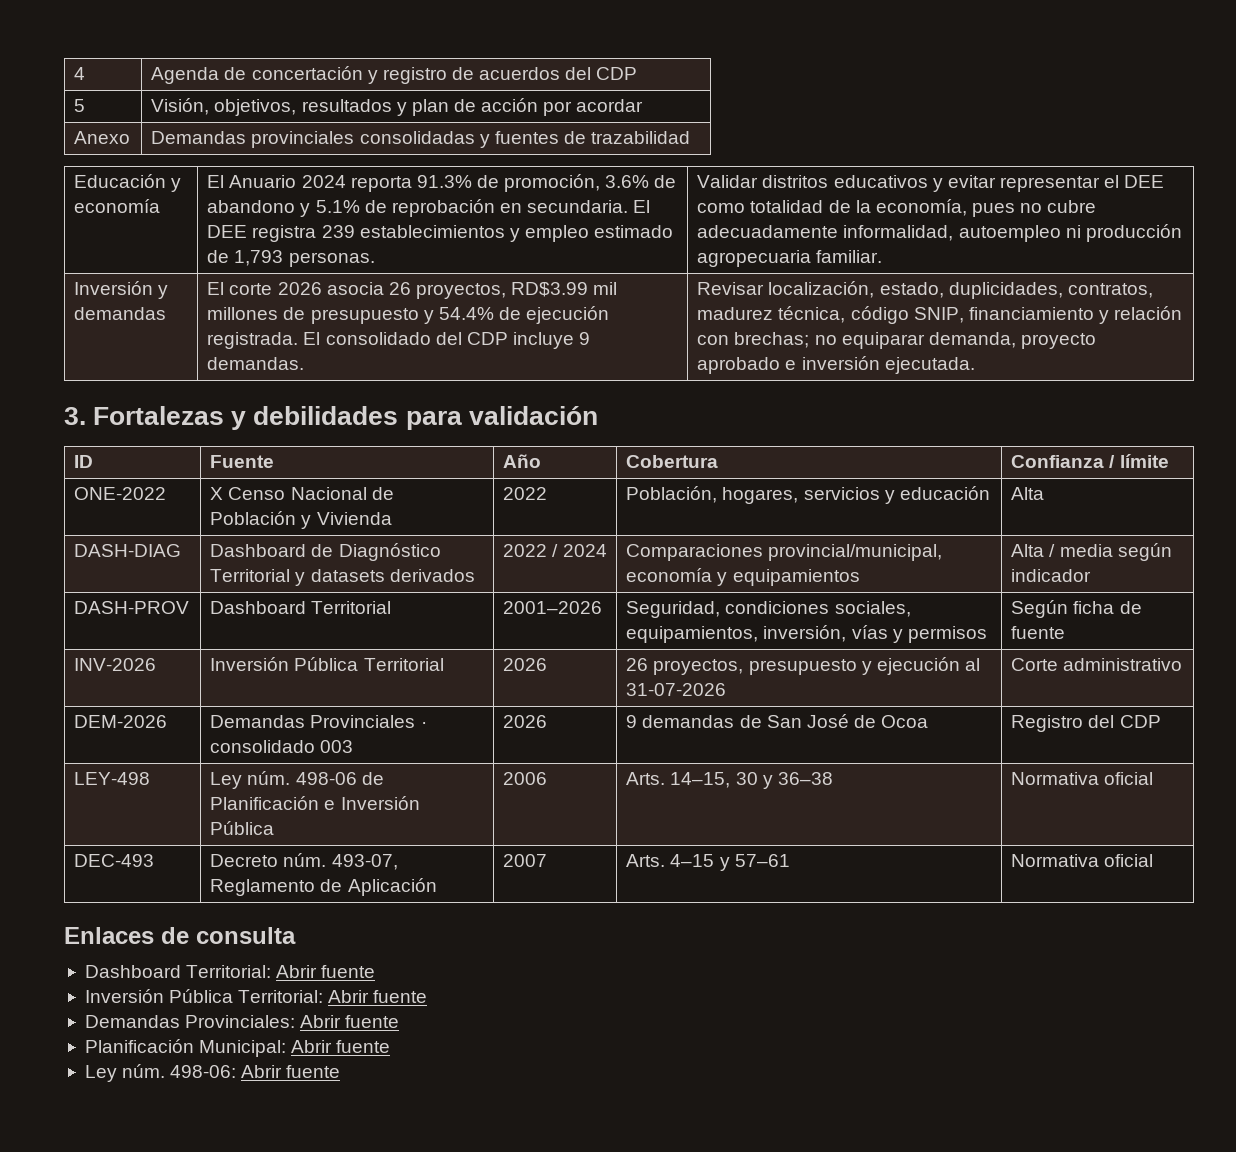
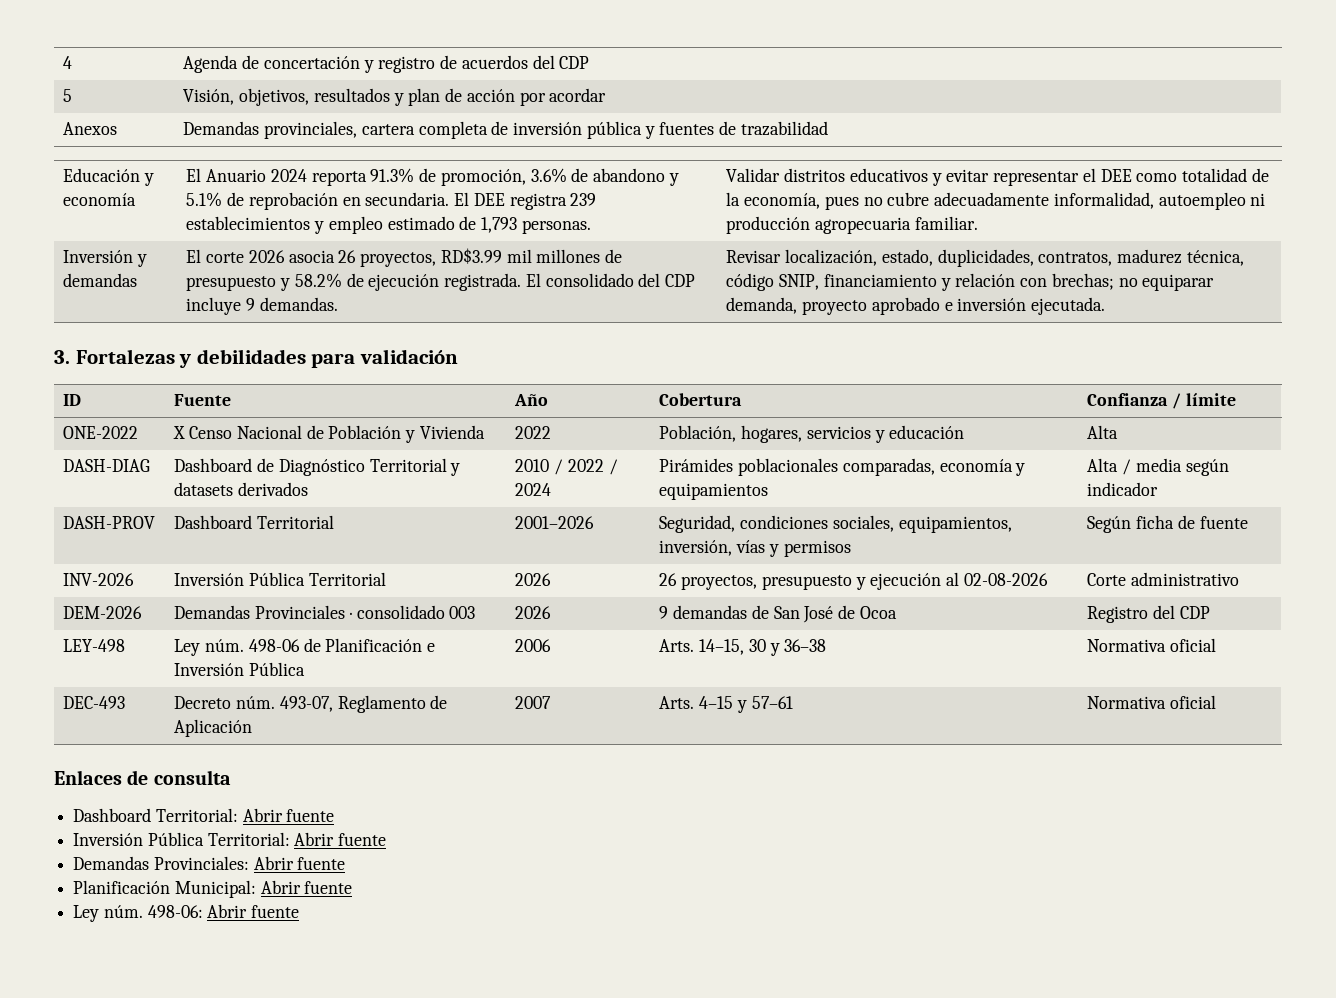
[74,131,131,144] [151,131,475,148] Anexo | Demandas provinciales consolidadas -> [63,122,118,135] [183,121,642,139] Anexos | Demandas provinciales, cartera completa de inversión pública
[438,307,494,320] 54.4% -> [294,273,342,288] 58.2%
(475, 575) none -> [515,459,564,475] 2010 /
[626,544,943,561] Comparaciones provincial/municipal, -> [659,458,935,476] Pirámides poblacionales comparadas,
[626,683,727,696] 31-07-2026 -> [963,573,1048,586] 02-08-2026

